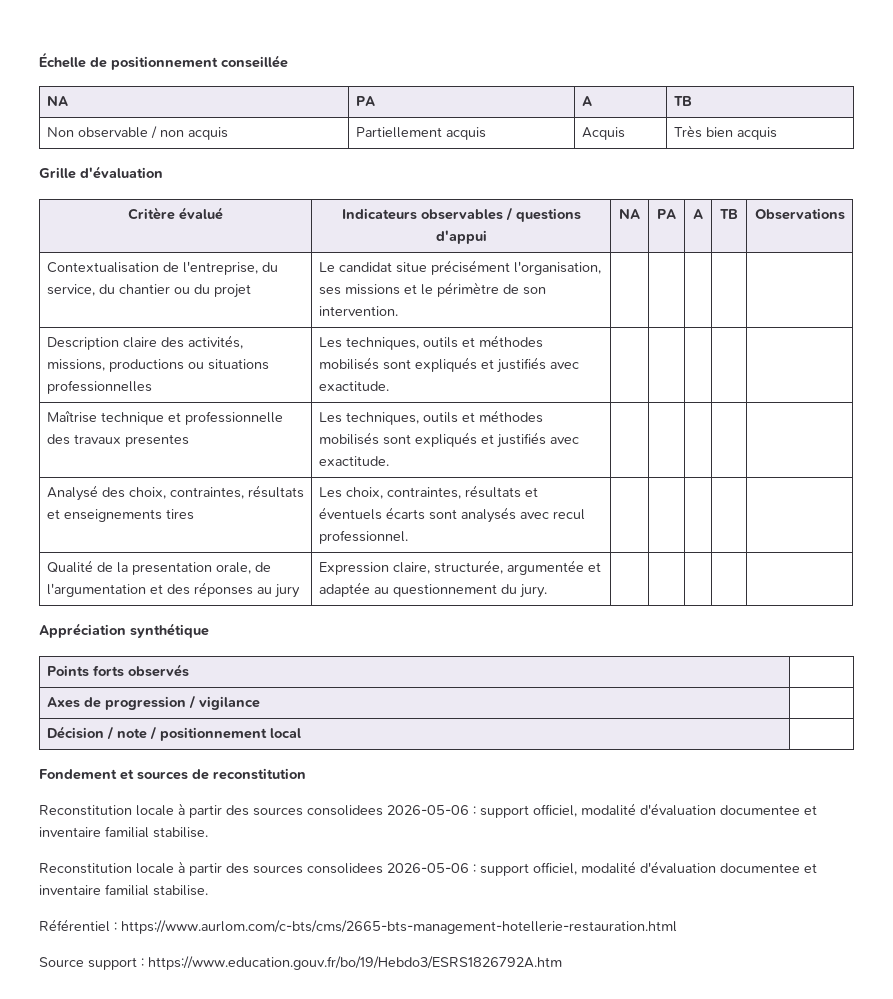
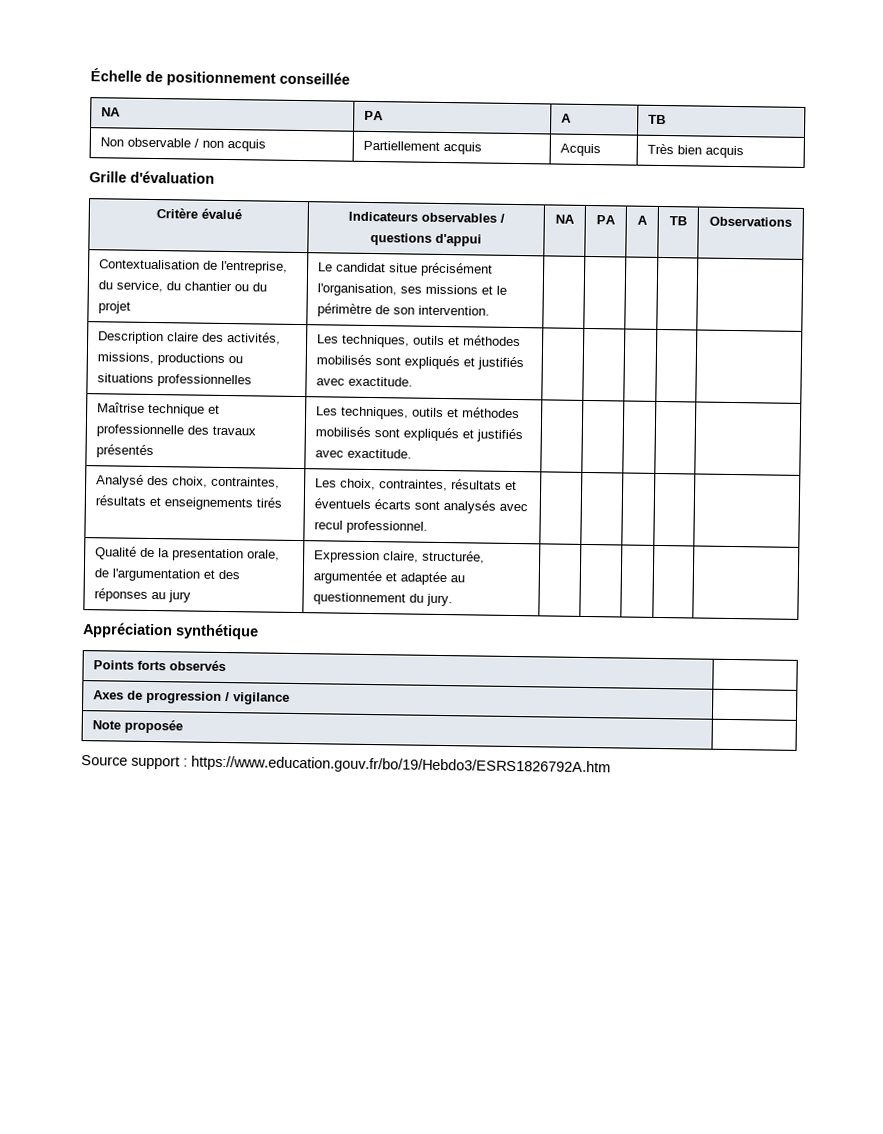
[124,434,189,447] presentes -> [95,444,154,459] présentés
[165,509,194,520] tires -> [255,497,282,508] tirés
[46,726,301,741] [39,768,306,780] [39,803,817,818] [39,826,208,838] [39,861,817,876] [39,884,208,896] [39,919,677,934] Décision / note / positionnement local | // Fondement et sources de reconstitution // Reconstitution locale à partir des sources consolidees 2026-05-06 : support officiel, modalité d'évaluation documentee et inventaire familial stabilise. // Reconstitution locale à partir des sources consolidees 2026-05-06 : support officiel, modalité d'évaluation documentee et inventaire familial stabilise. // Référentiel : https://www.aurlom.com/c-bts/cms/2665-bts-management-hotellerie-restauration.html -> [91,719,183,734] Note proposée |

